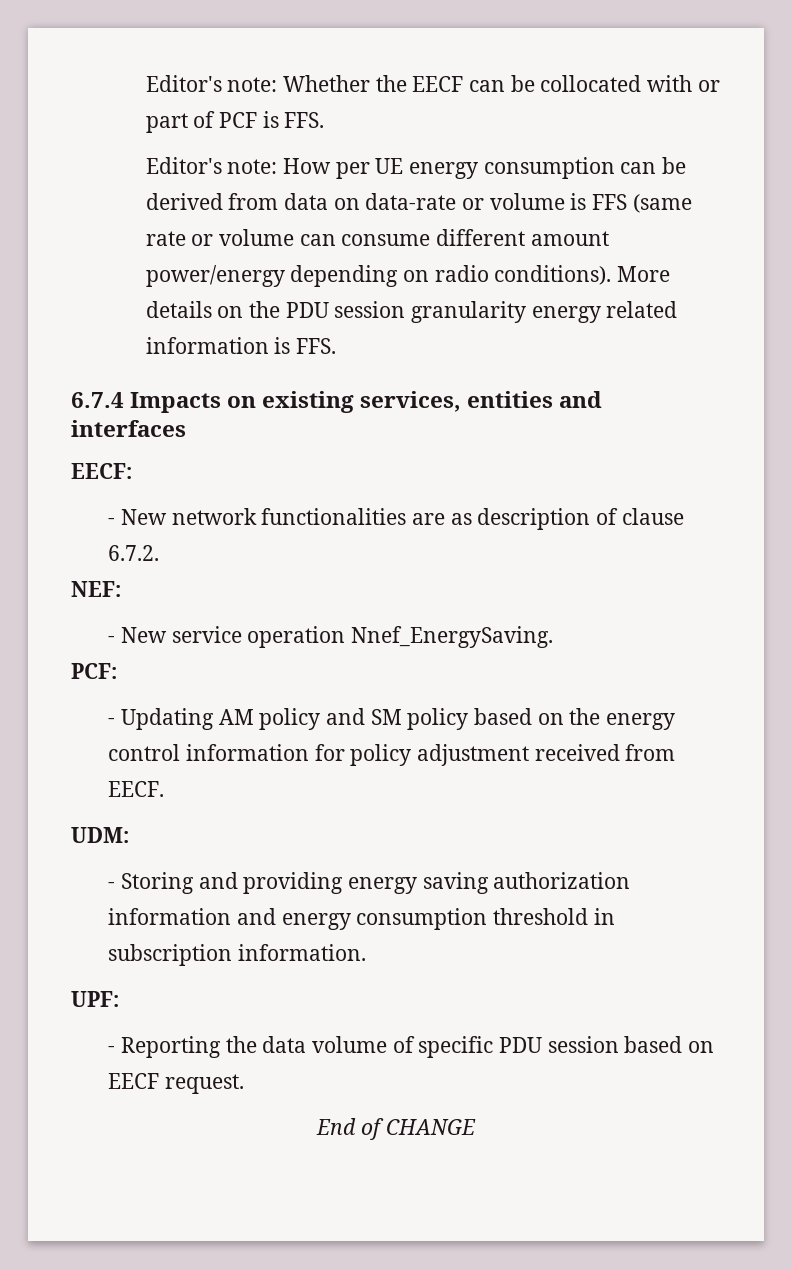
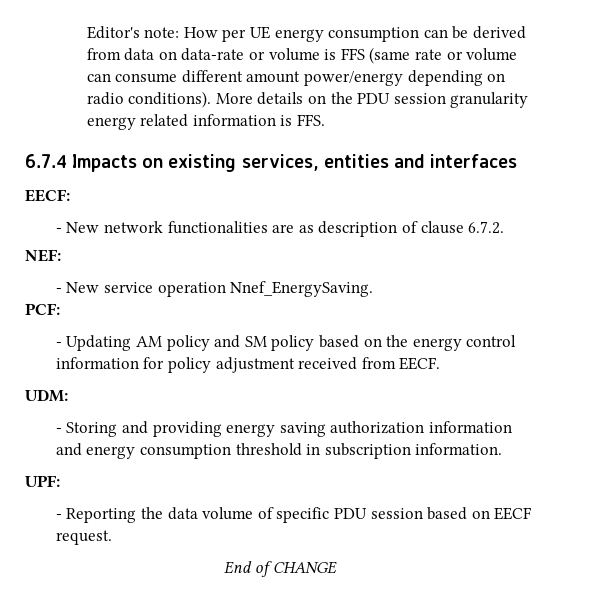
[145,75,720,92] [145,111,325,133] [145,157,278,174] Editor's note: Whether the EECF can be collocated with or part of PCF is FFS. // Editor's note: -> [86,26,180,39] Editor's note:

